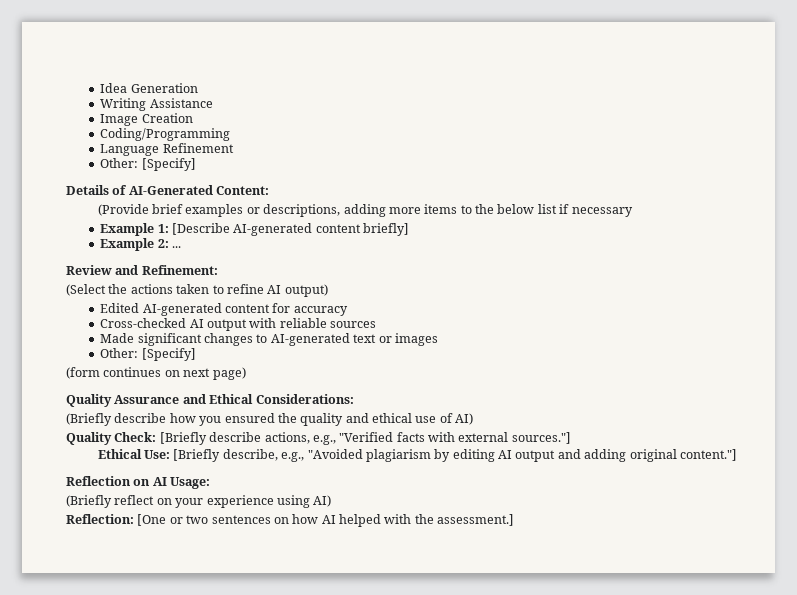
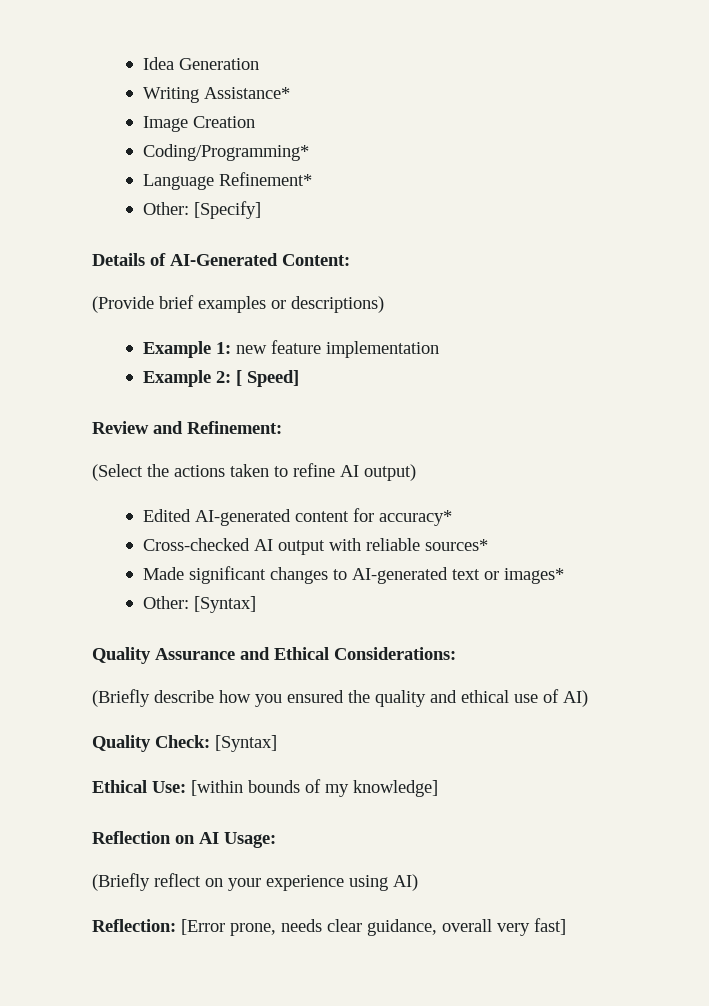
[149,98,213,108] Assistance -> [203,87,290,99] Assistance*
[100,128,231,141] Coding/Programming -> [142,144,309,161] Coding/Programming*
[162,143,234,153] Refinement -> [218,172,312,186] Refinement*
[263,204,633,217] [100,223,410,236] descriptions, adding more items to the below list if necessary // Example 1: [Describe AI-generated content briefly] -> [291,296,384,313] [142,340,439,358] descriptions) // Example 1: new feature implementation
[172,246,182,248] ... -> [235,370,299,387] [ Speed]
[293,306,348,316] accuracy -> [378,510,452,526] accuracy*
[330,321,377,328] sources -> [424,539,488,551] sources*
[394,333,438,346] [100,348,196,361] [66,367,246,380] images // Other: [Specify] // (form continues on next page) -> [503,568,564,584] [142,596,256,613] images* // Other: [Syntax]
[159,432,571,445] [97,449,737,462] [Briefly describe actions, e.g., "Verified facts with external sources."] // Ethical Use: [Briefly describe, e.g., "Avoided plagiarism by editing AI output and adding original content."] -> [215,735,277,752] [92,779,438,797] [Syntax] // Ethical Use: [within bounds of my knowledge]
[137,514,515,527] [One or two sentences on how AI helped with the assessment.] -> [181,918,566,936] [Error prone, needs clear guidance, overall very fast]

